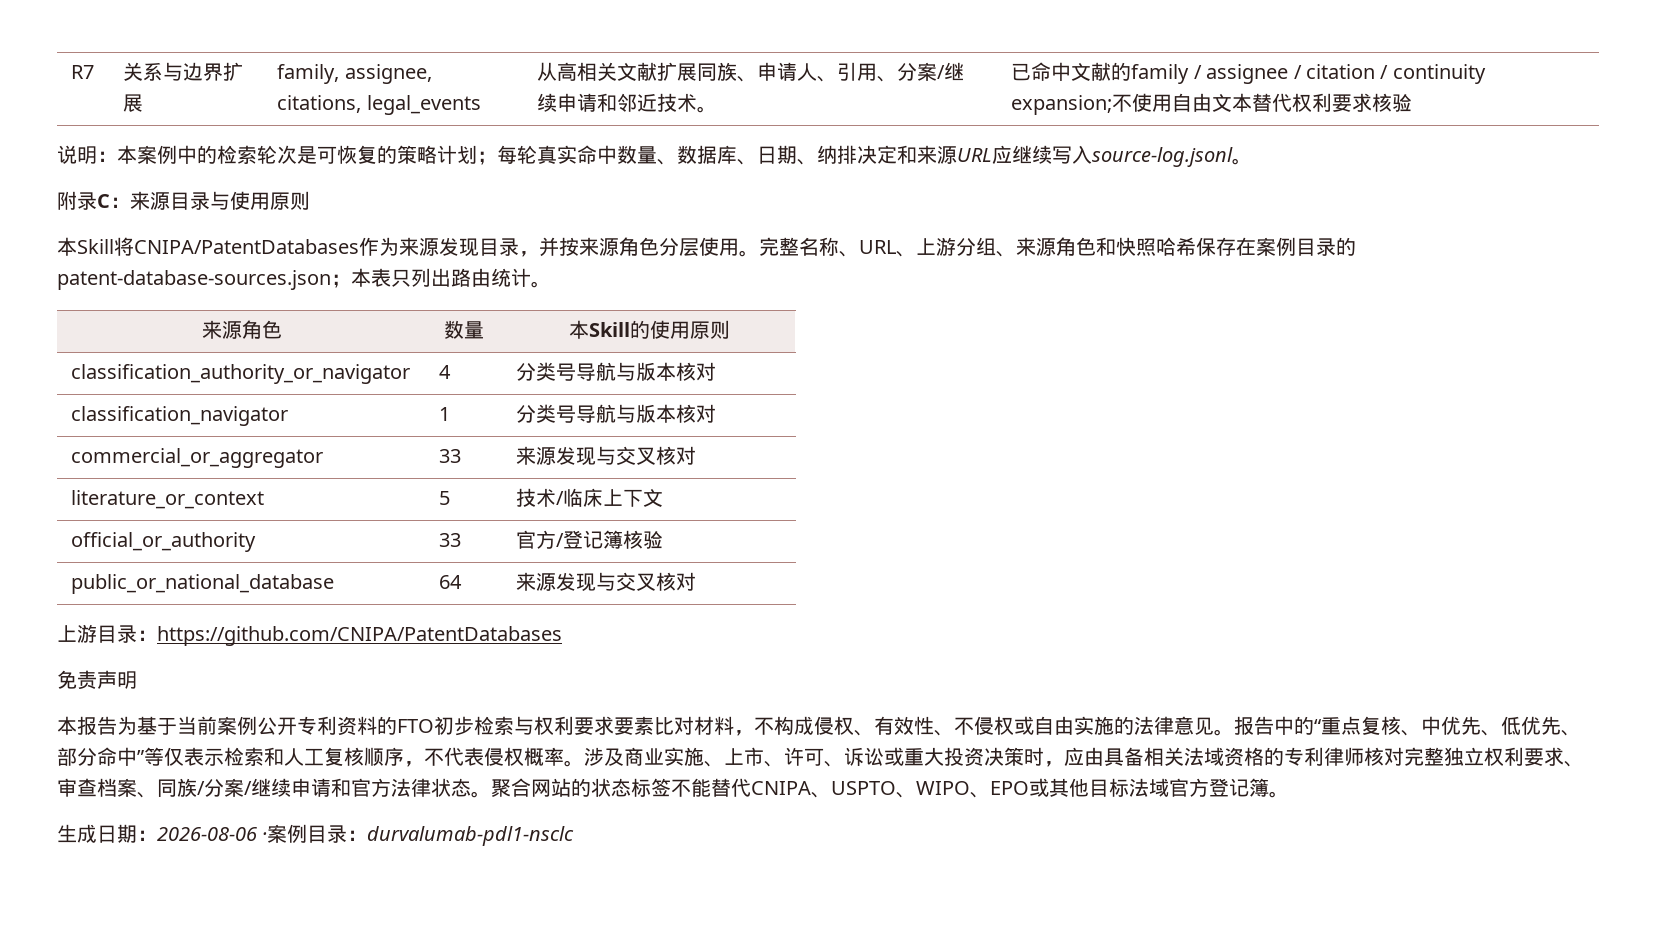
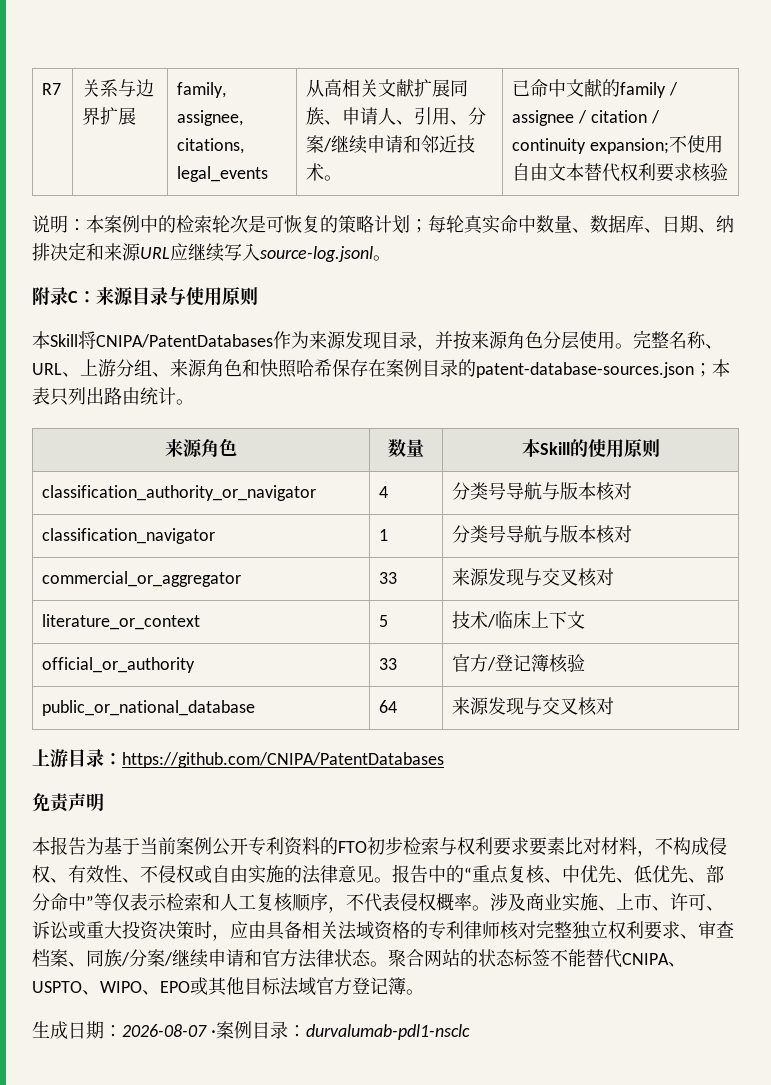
[157,827,257,841] 2026-08-06 -> [122,1024,207,1037] 2026-08-07

